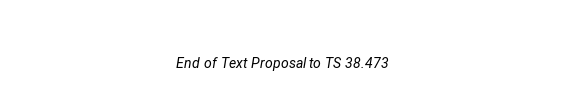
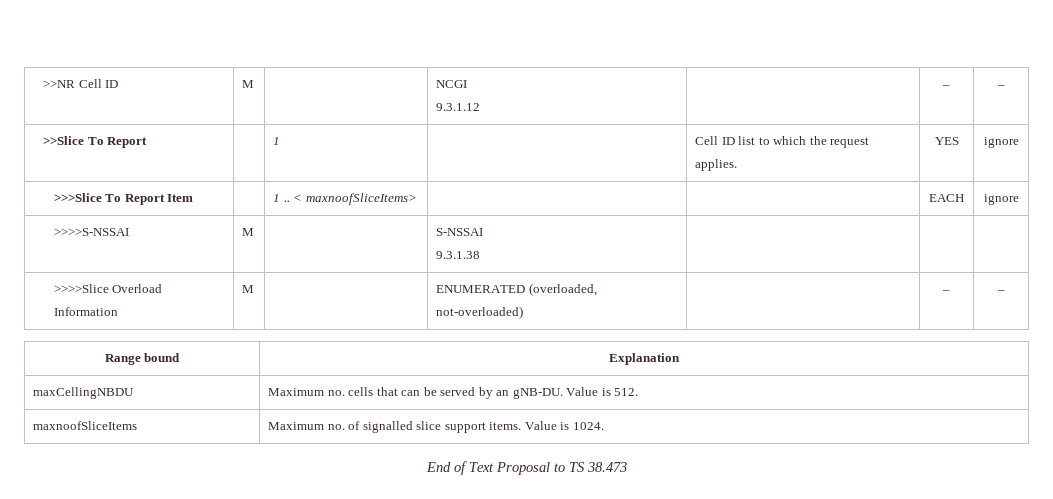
(176, 62) none -> [43,79,119,88] [242,80,255,88] [436,80,468,88] [436,103,481,111] [942,85,950,88] [996,85,1005,88] [43,136,148,148] [273,137,281,145] [695,136,870,148] [695,159,738,171] [934,137,959,145] [983,137,1019,148] [53,193,194,205] [273,193,417,205] [929,194,964,202] [983,194,1019,205] [53,228,129,236] [242,228,255,236] [436,228,484,236] [436,251,481,259] [53,284,163,293] [53,307,118,316] [242,285,255,293] [436,283,597,296] [436,306,524,319] [942,290,950,293] [996,290,1005,293] [104,353,181,365] [609,353,680,365] [33,387,135,399] [268,387,639,399] [33,421,138,430] [268,421,604,433] >>NR Cell ID | M | | NCGI // 9.3.1.12 | | – | – // >>Slice To Report | | 1 | | Cell ID list to which the request applies. | YES | ignore // >>>Slice To Report Item | | 1 .. < maxnoofSliceItems> | | | EACH | ignore // >>>>S-NSSAI | M | | S-NSSAI // 9.3.1.38 | | | // >>>>Slice Overload Information | M | | ENUMERATED (overloaded, not-overloaded) | | – | – // Range bound | Explanation // maxCellingNBDU | Maximum no. cells that can be served by an gNB-DU. Value is 512. // maxnoofSliceItems | Maximum no. of signalled slice support items. Value is 1024. //

